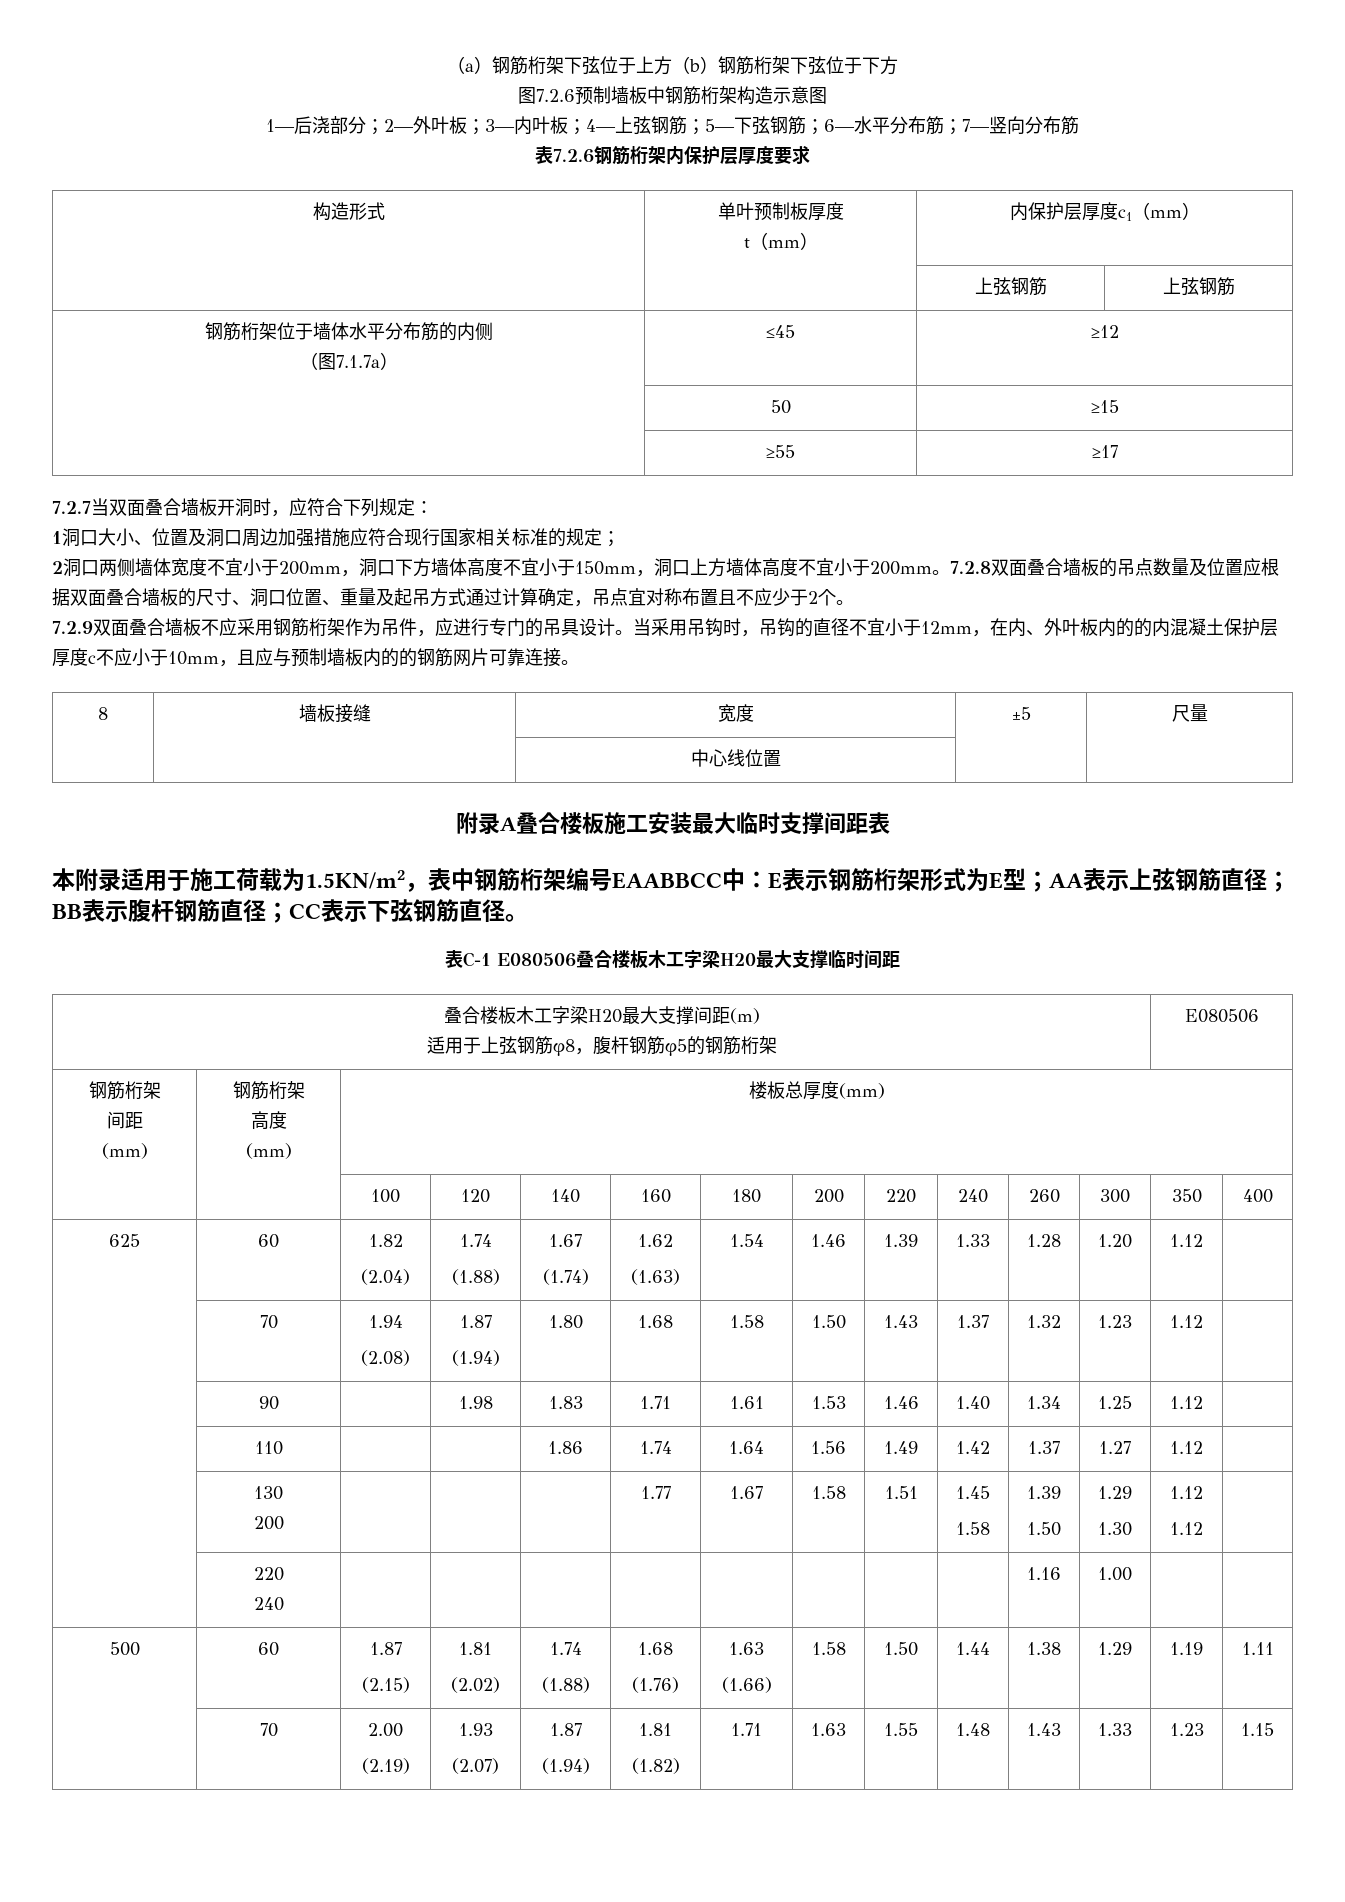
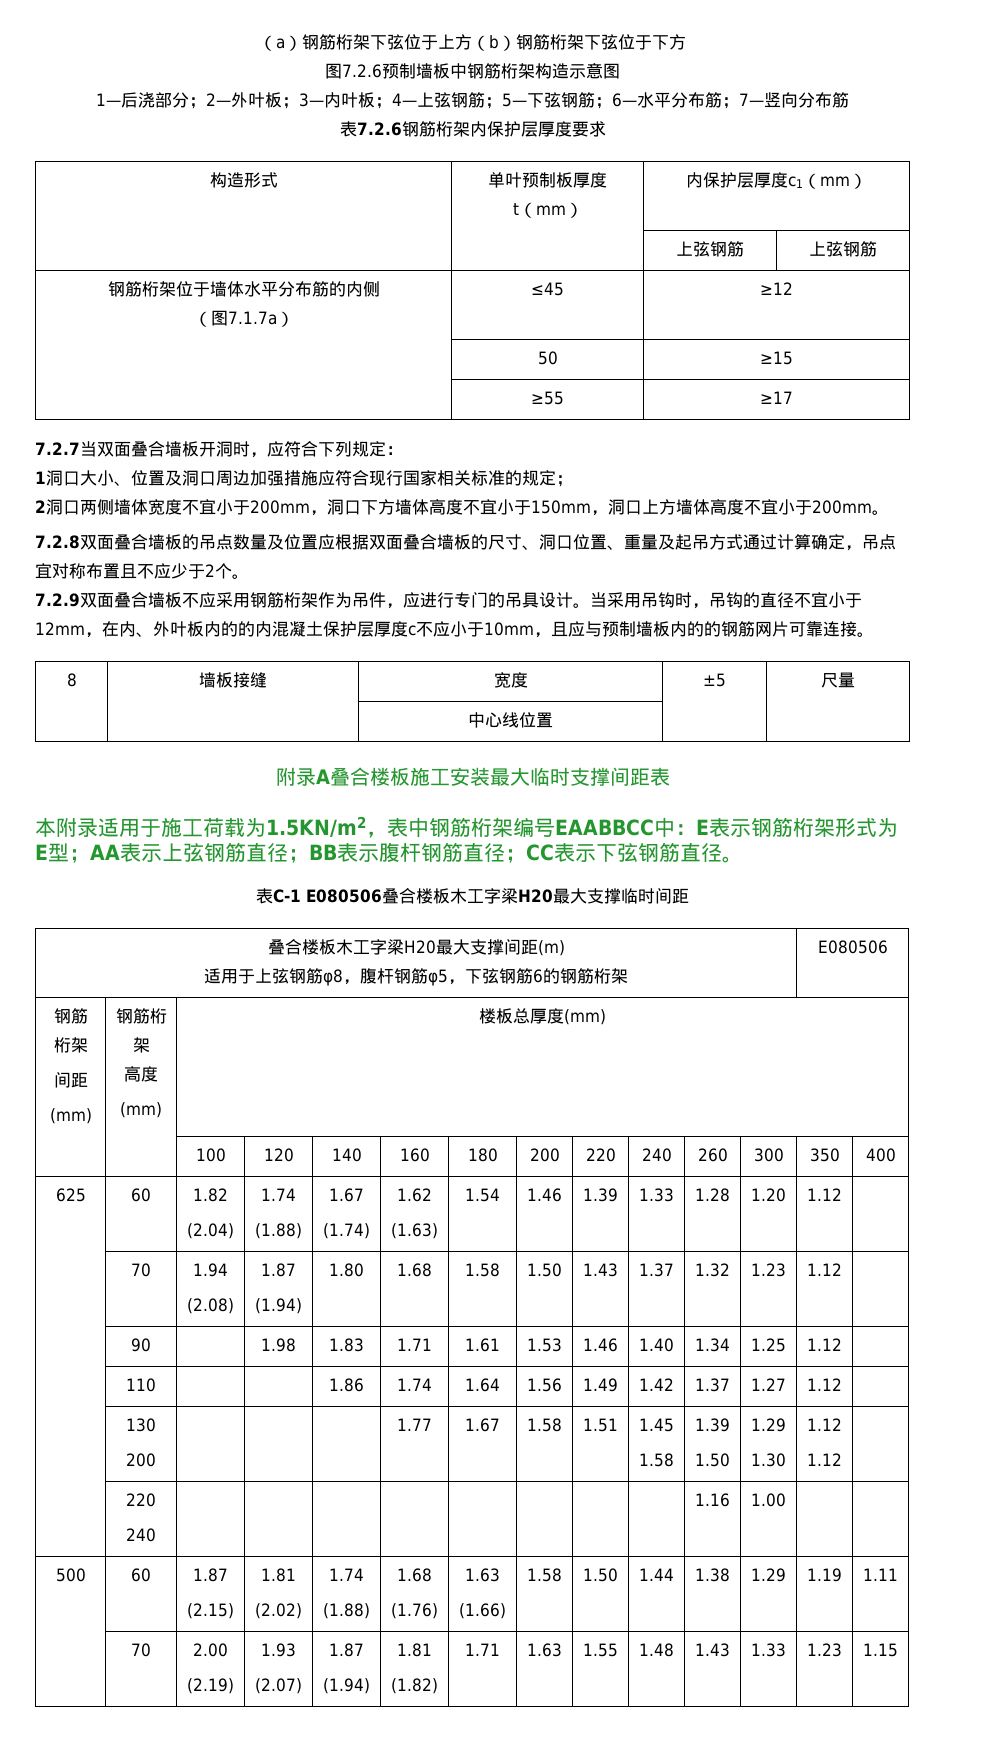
(950, 572) none -> (889, 512) //
(687, 1047) none -> [448,968,543,985] ，下弦钢筋6

